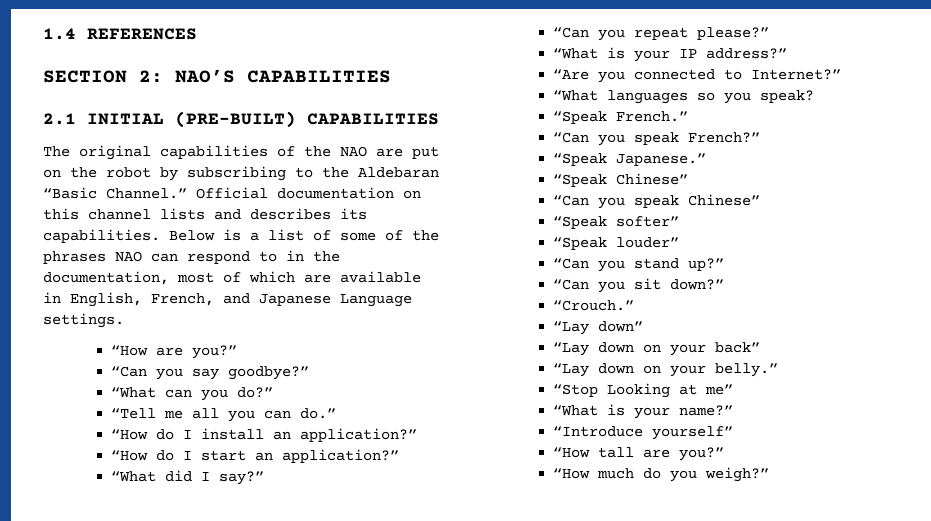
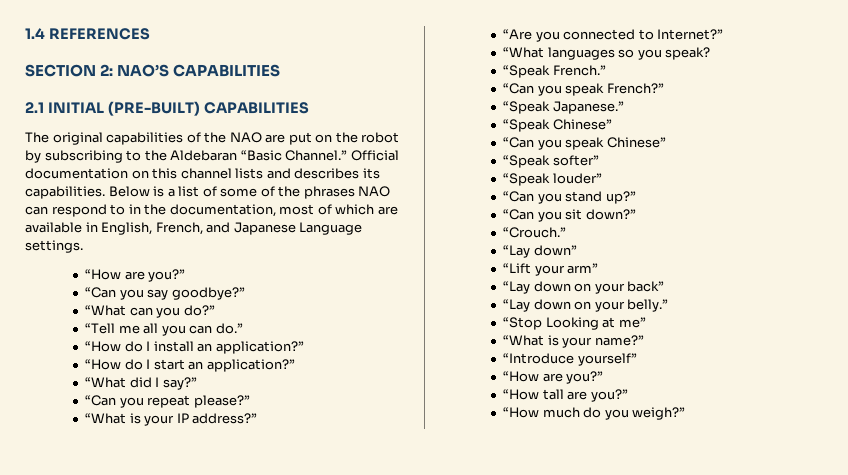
(643, 326) none -> [503,263,599,276] // “Lift your arm”
(733, 433) none -> [503,371,604,384] // “How are you?”

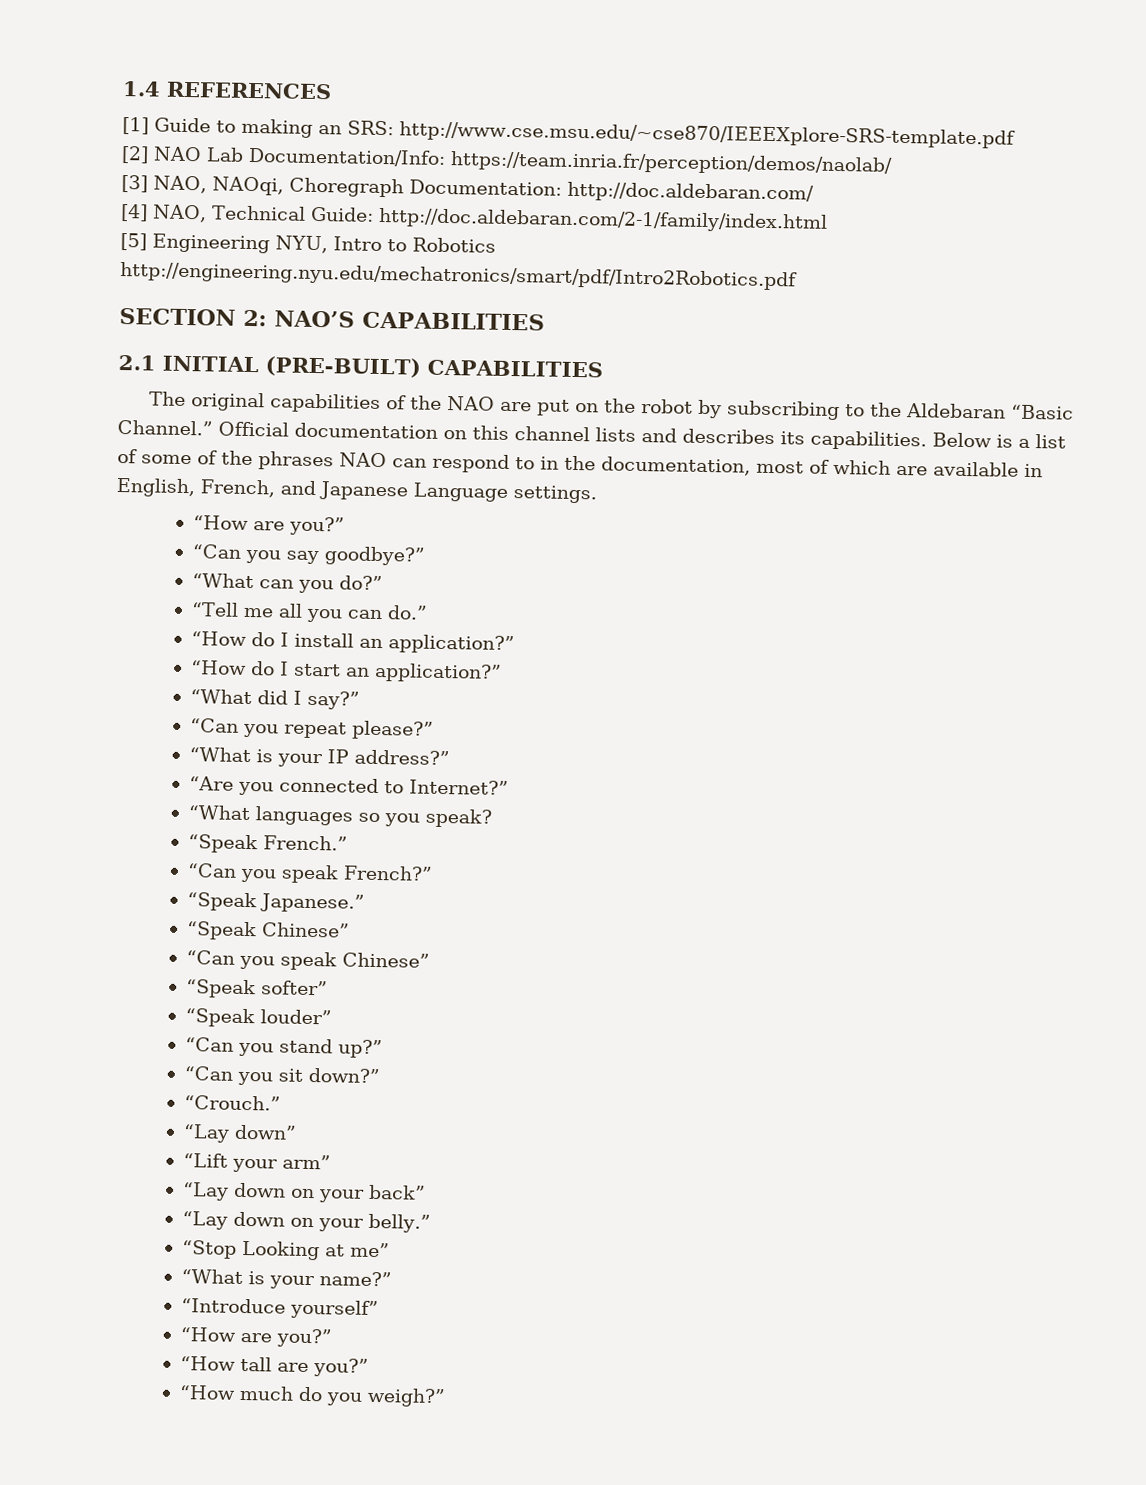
(150, 34) none -> [122,117,1016,149] [121,146,893,176] [121,175,814,204] [120,203,828,233] [120,232,496,254] [120,261,798,291] // [1] Guide to making an SRS: http://www.cse.msu.edu/~cse870/IEEEXplore-SRS-template.pdf // [2] NAO Lab Documentation/Info: https://team.inria.fr/perception/demos/naolab/ // [3] NAO, NAOqi, Choregraph Documentation: http://doc.aldebaran.com/ // [4] NAO, Technical Guide: http://doc.aldebaran.com/2-1/family/index.html // [5] Engineering NYU, Intro to Robotics http://engineering.nyu.edu/mechatronics/smart/pdf/Intro2Robotics.pdf

